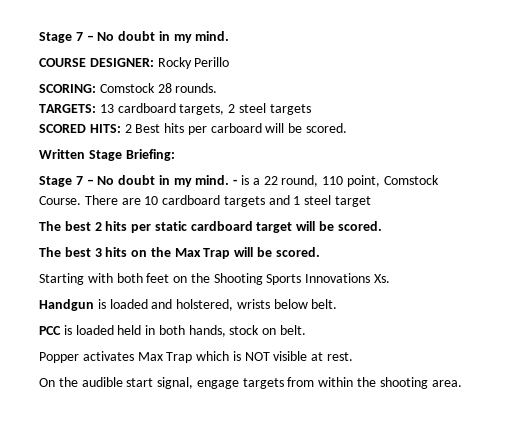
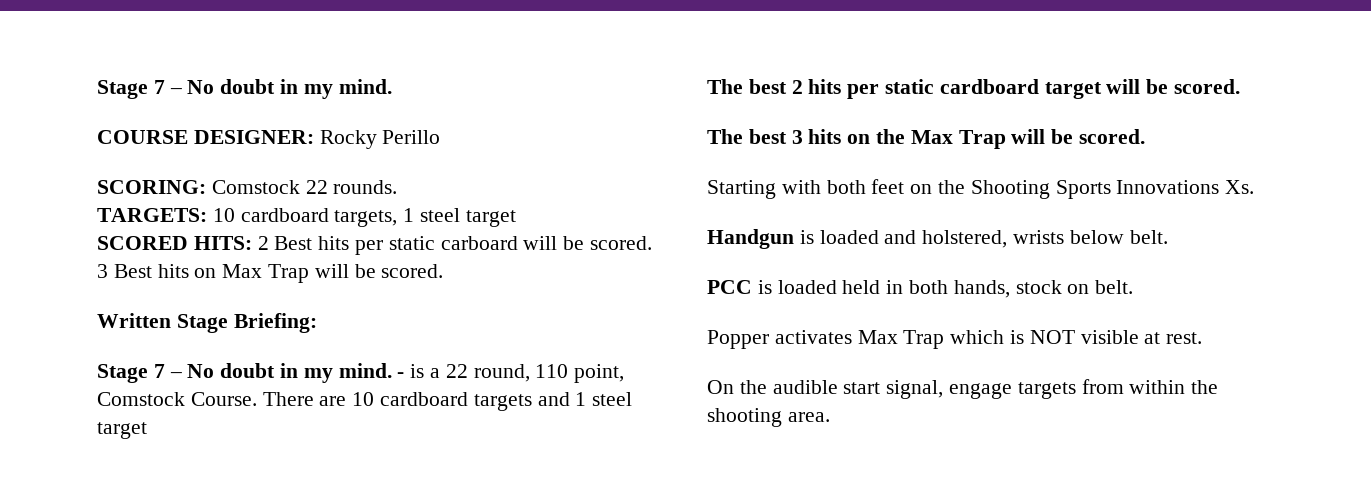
[157,83,172,93] 28 -> [305,180,328,194] 22
[99,104,114,113] 13 -> [212,208,235,222] 10
[228,103,311,115] 2 steel targets -> [403,208,516,227] 1 steel target
(207, 130) none -> [388,236,435,250] static
(348, 128) none -> [97,264,444,283] 3 Best hits on Max Trap will be scored.

